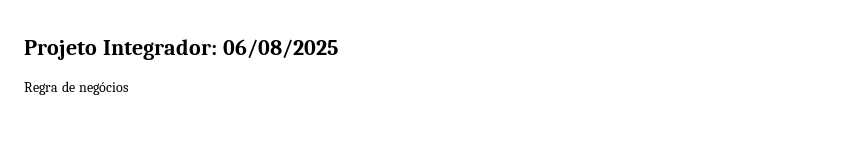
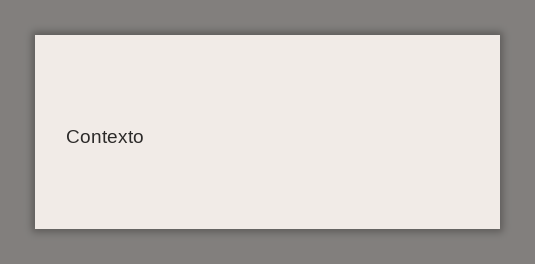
[24,39,338,60] [24,81,129,95] Projeto Integrador: 06/08/2025 // Regra de negócios -> [66,130,144,143] Contexto

